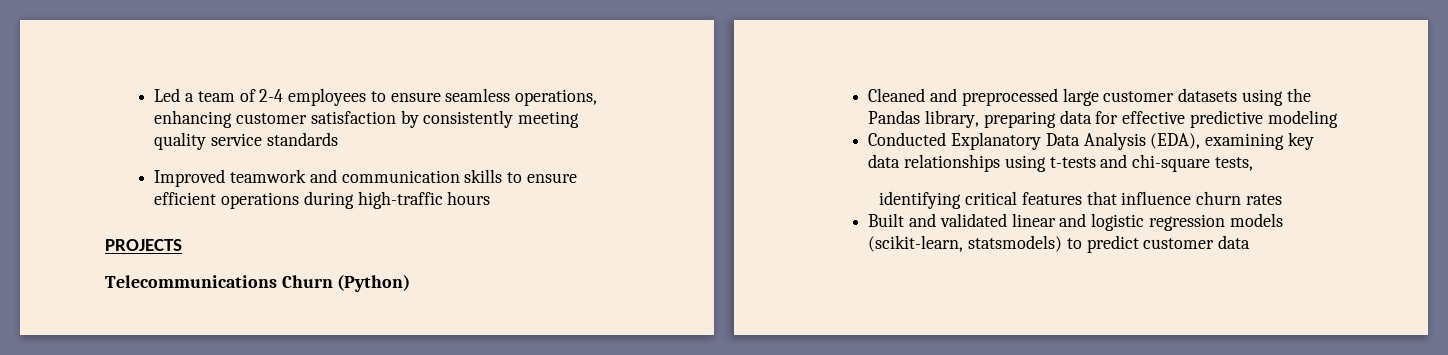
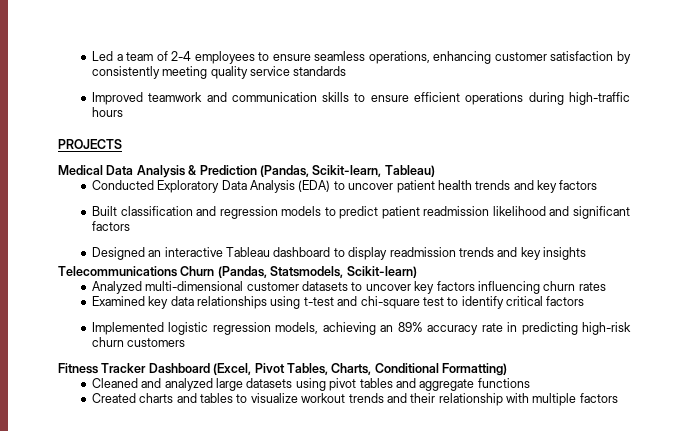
[105,274,411,292] [868,88,1311,106] [868,110,1338,128] [868,132,1285,150] Telecommunications Churn (Python) // Cleaned and preprocessed large customer datasets using the Pandas library, preparing data for effective predictive modeling // Conducted Explanatory Data Analysis (EDA), examining -> [58,165,435,178] [91,180,598,193] [91,206,631,219] [91,221,130,231] [91,247,587,260] [58,266,417,278] [91,281,606,294] [91,296,145,306] Medical Data Analysis & Prediction (Pandas, Scikit-learn, Tableau) // Conducted Exploratory Data Analysis (EDA) to uncover patient health trends and key factors // Built classification and regression models to predict patient readmission likelihood and significant factors // Designed an interactive Tableau dashboard to display readmission trends and key insights // Telecommunications Churn (Pandas, Statsmodels, Scikit-learn) // Analyzed multi-dimensional customer datasets to uncover key factors influencing churn rates // Examined
[1049,157,1096,168] t-tests -> [303,297,334,306] t-test
[1214,157,1253,171] [879,191,1282,209] [868,213,1283,231] [868,235,1251,253] tests, // identifying critical features that influence churn rates // Built and validated linear and logistic regression models (scikit-learn, statsmodels) to predict customer data -> [422,296,585,309] [91,322,631,335] [91,337,186,347] [58,363,507,376] [91,378,530,391] [91,393,618,406] test to identify critical factors // Implemented logistic regression models, achieving an 89% accuracy rate in predicting high-risk churn customers // Fitness Tracker Dashboard (Excel, Pivot Tables, Charts, Conditional Formatting) // Cleaned and analyzed large datasets using pivot tables and aggregate functions // Created charts and tables to visualize workout trends and their relationship with multiple factors

